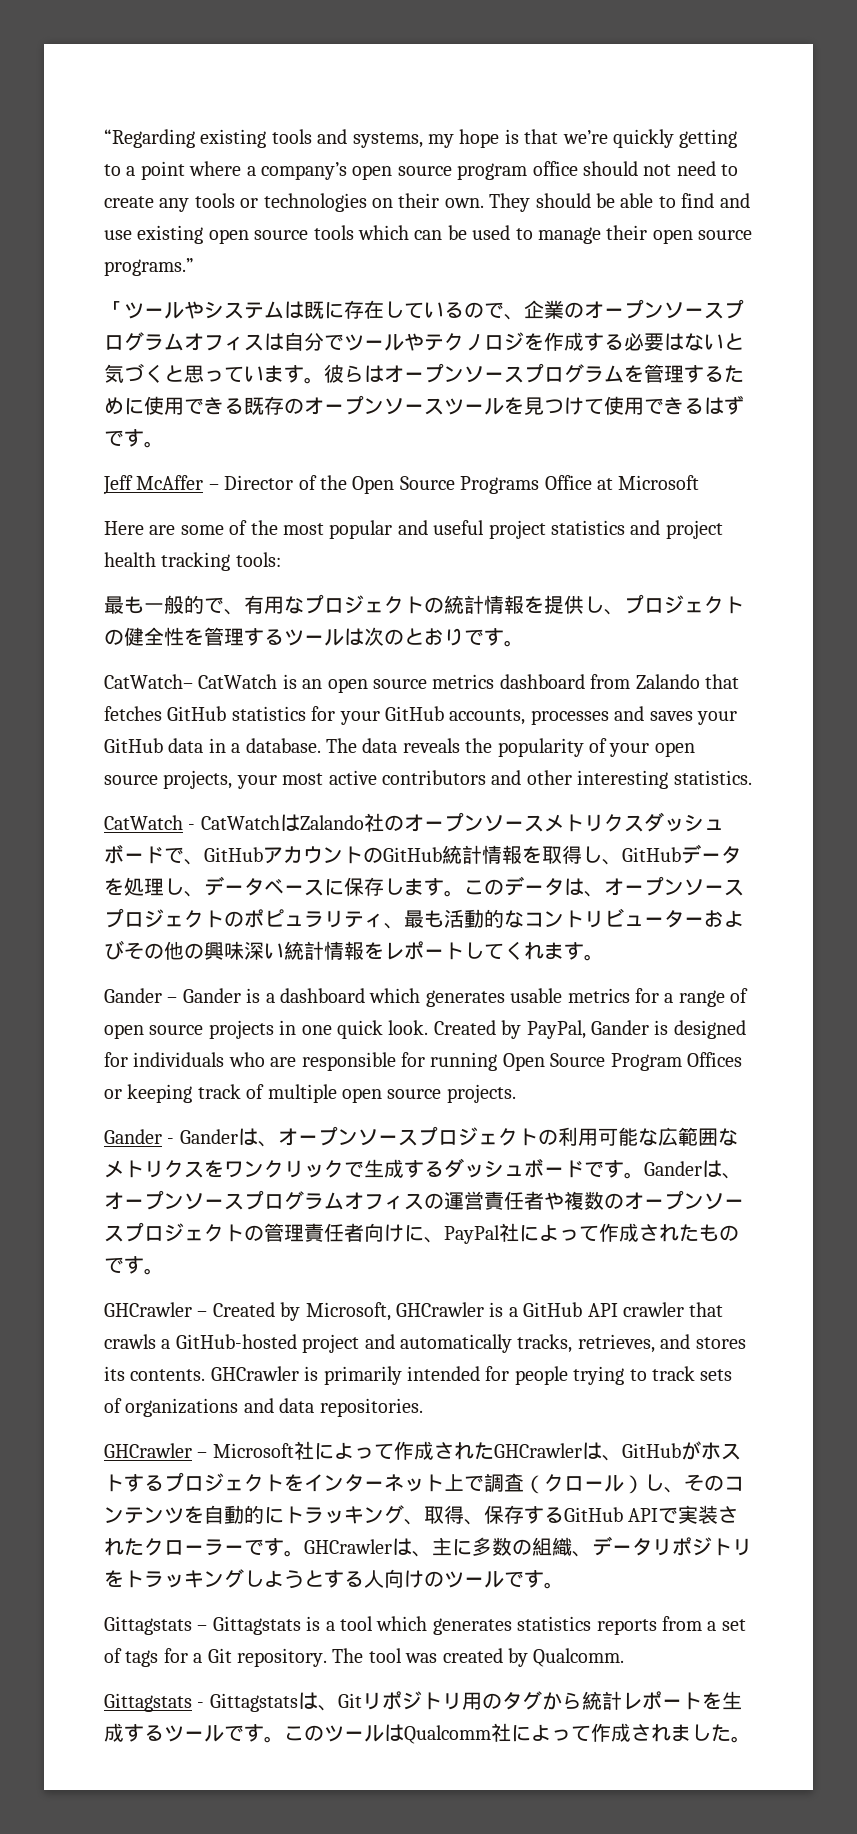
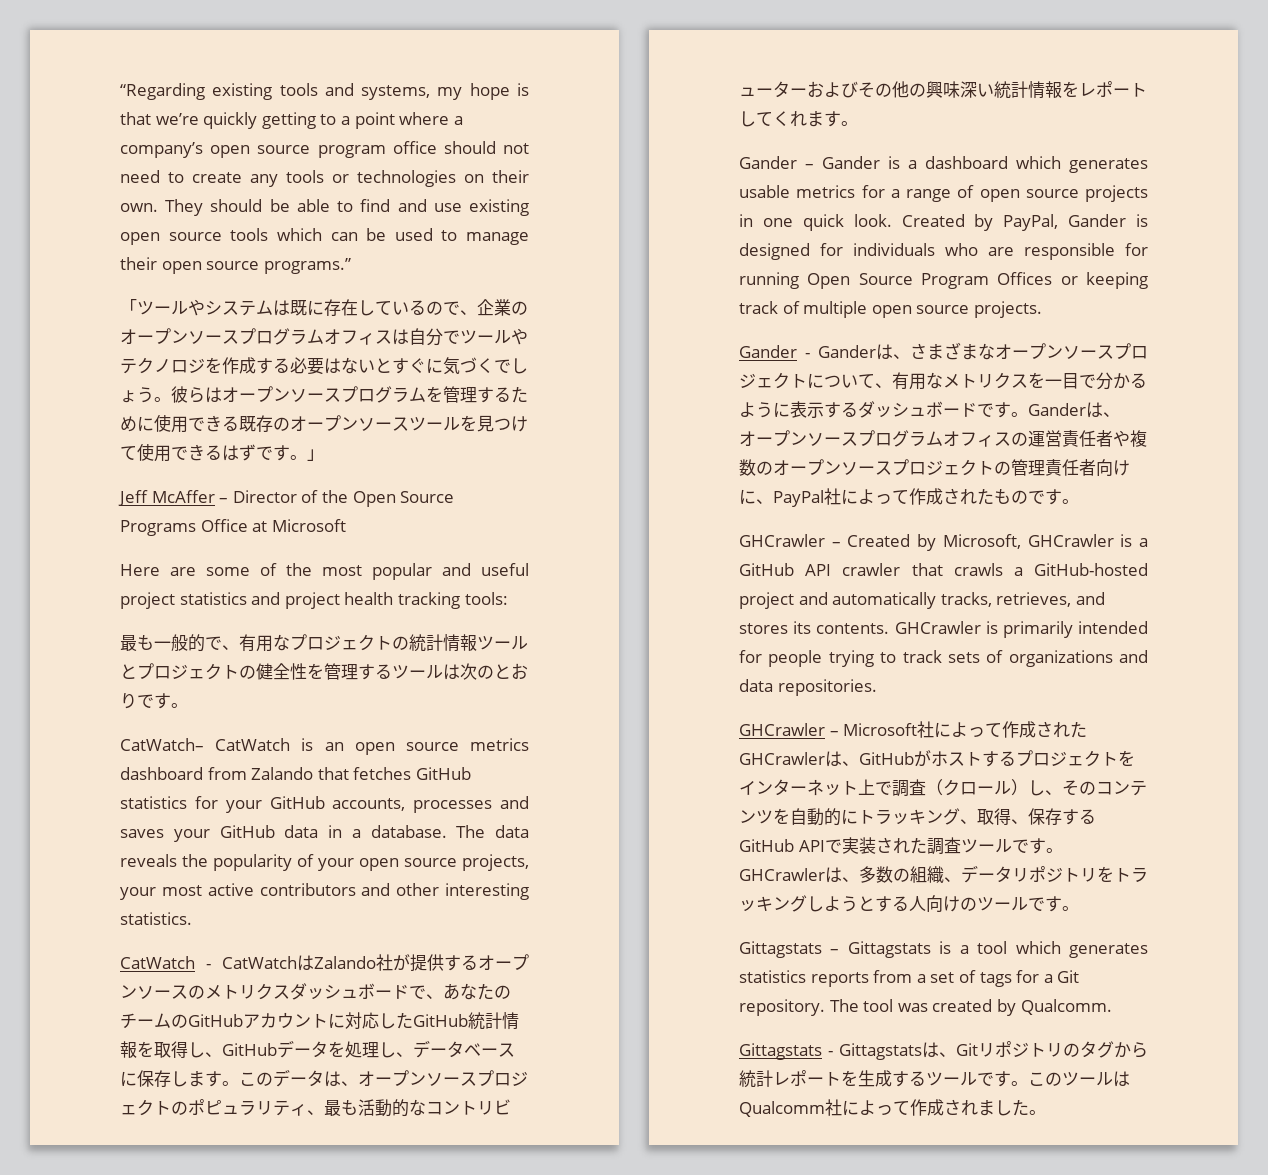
[104,363,304,383] 気づくと思っています -> [392,357,528,375] [120,387,154,403] すぐに気づくでしょう
(164, 444) none -> [307,449,324,461] 」
[524,595,624,615] を提供し、 -> [477,636,528,650] [120,664,137,679] ツールと
[383,812,544,832] のオープンソース -> [393,954,529,972] [120,985,205,999] が提供するオープンソースの
(204, 862) none -> [443,983,511,1000] [120,1013,188,1029] あなたのチームの
[363,847,383,863] の -> [328,1012,413,1029] に対応した
[277,1126,738,1146] [104,1159,404,1178] オープンソースプロジェクトの利用可能な広範囲なメトリクスをワンクリックで生成 -> [910,342,1148,360] [739,372,1147,390] [739,401,824,418] さまざまなオープンソースプロジェクトについて、有用なメトリクスを一目で分かるように表示
[144,1538,244,1556] クローラー -> [926,837,1012,855] 調査ツール
[432,1537,472,1556] 主に -> (859, 879) none
[461,1692,482,1710] 用 -> (1063, 1050) none

